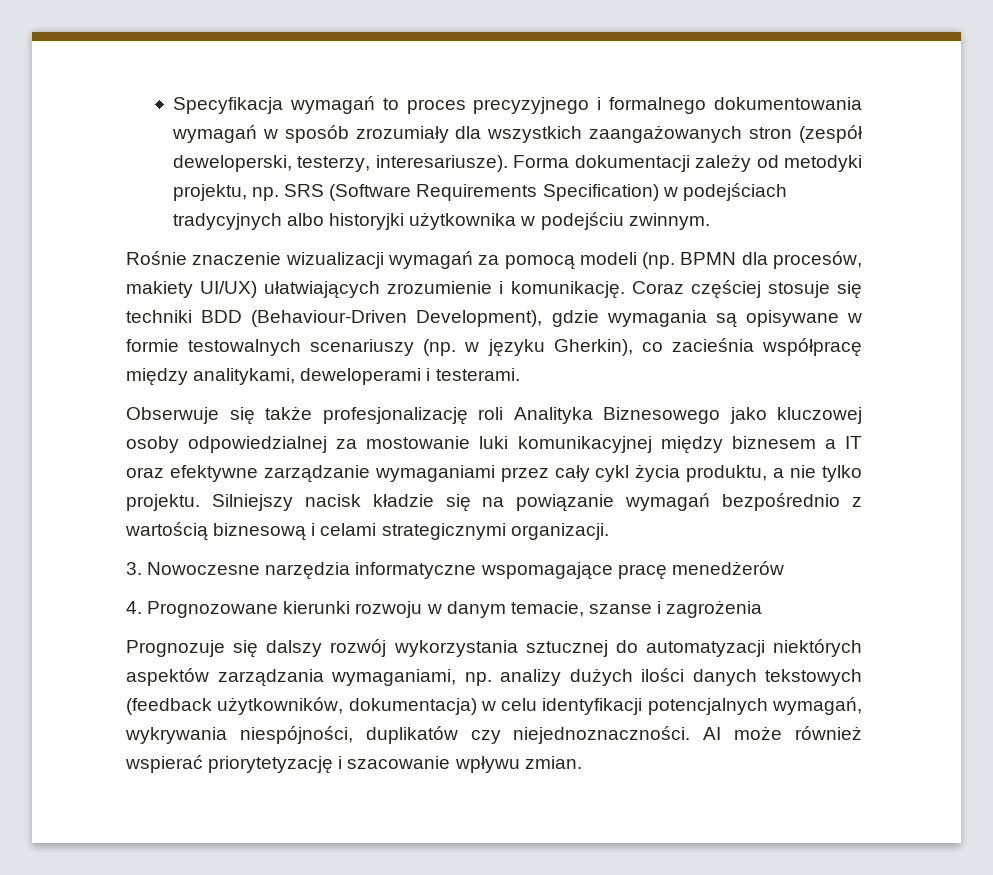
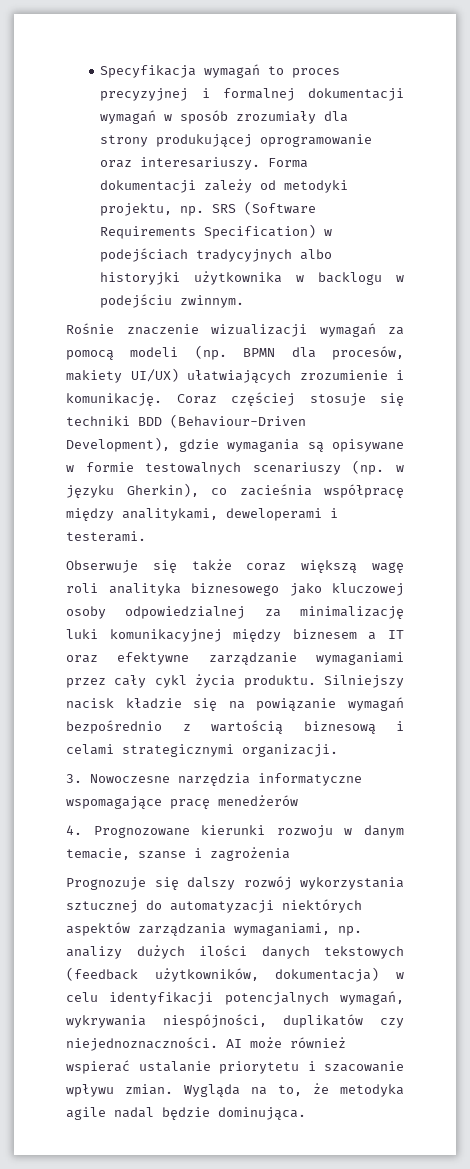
[473,97,862,114] precyzyjnego i formalnego dokumentowania -> [100,88,404,101] precyzyjnej i formalnej dokumentacji
[487,125,864,143] [172,155,508,172] wszystkich zaangażowanych stron (zespół deweloperski, testerzy, interesariusze). -> [100,134,373,147] [100,157,261,170] strony produkującej oprogramowanie oraz interesariuszy.
(536, 221) none -> [318,272,404,285] backlogu w
[322,407,720,425] profesjonalizację roli Analityka Biznesowego -> [246,560,405,573] [66,583,279,596] coraz większą wagę roli analityka biznesowego
[366,436,471,449] mostowanie -> [300,606,404,619] minimalizację
[686,465,862,482] [126,494,200,511] produktu, a nie tylko projektu. -> [243,675,316,688] produktu.
[208,756,334,774] priorytetyzację -> [138,1061,299,1074] ustalanie priorytetu
(582, 762) none -> [184,1083,404,1097] [66,1107,306,1120] Wygląda na to, że metodyka agile nadal będzie dominująca.

